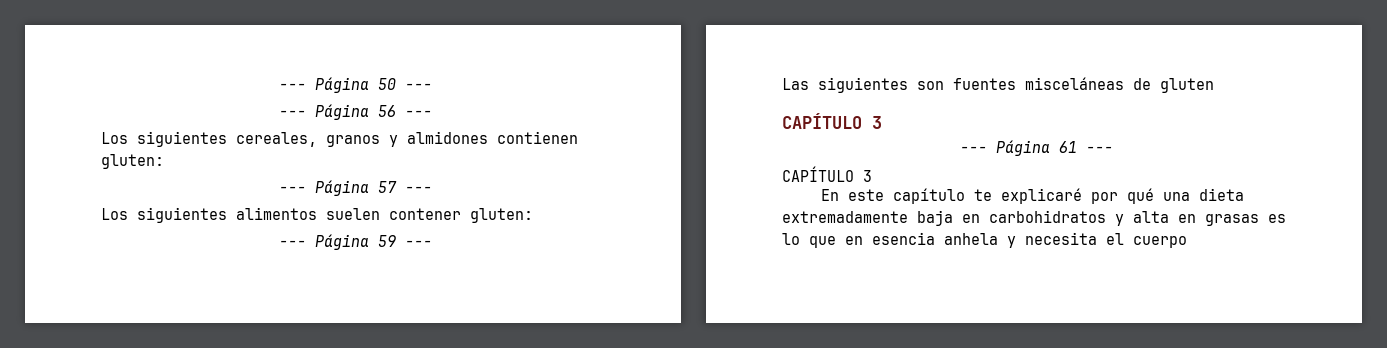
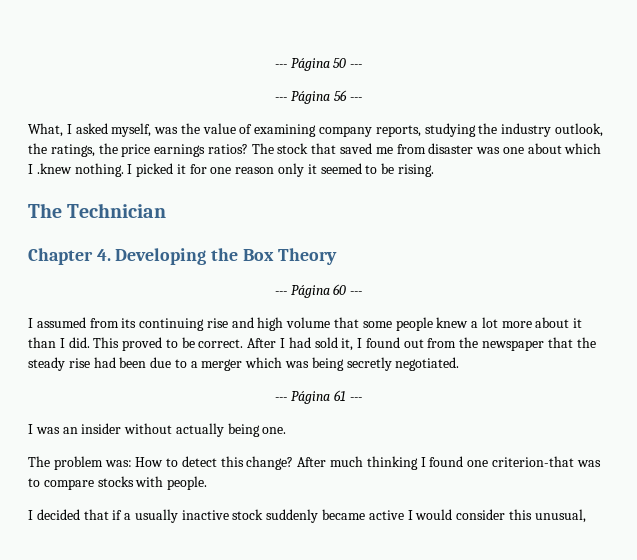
[101,131,578,147] [101,154,164,169] [278,180,432,196] [101,207,533,223] [278,234,432,250] [782,77,1214,93] [782,113,882,129] [959,140,1113,156] [782,166,872,182] [820,188,1244,204] [782,210,1286,226] [782,232,1187,248] Los siguientes cereales, granos y almidones contienen gluten: // --- Página 57 --- // Los siguientes alimentos suelen contener gluten: // --- Página 59 --- // Las siguientes son fuentes misceláneas de gluten // CAPÍTULO 3 // --- Página 61 --- // CAPÍTULO 3 // En este capítulo te explicaré por qué una dieta extremadamente baja en carbohidratos y alta en grasas es lo que en esencia anhela y necesita el cuerpo -> [28,123,603,137] [28,143,602,157] [28,163,434,177] [28,203,167,218] [28,248,337,265] [274,284,363,298] [28,317,583,331] [28,337,596,351] [28,357,460,371] [275,390,362,404] [28,423,287,437] [28,456,601,470] [28,476,208,490] [28,509,586,523] What, I asked myself, was the value of examining company reports, studying the industry outlook, the ratings, the price earnings ratios? The stock that saved me from disaster was one about which I .knew nothing. I picked it for one reason only it seemed to be rising. // The Technician // Chapter 4. Developing the Box Theory // --- Página 60 --- // I assumed from its continuing rise and high volume that some people knew a lot more about it than I did. This proved to be correct. After I had sold it, I found out from the newspaper that the steady rise had been due to a merger which was being secretly negotiated. // --- Página 61 --- // I was an insider without actually being one. // The problem was: How to detect this change? After much thinking I found one criterion-that was to compare stocks with people. // I decided that if a usually inactive stock suddenly became active I would consider this unusual,

